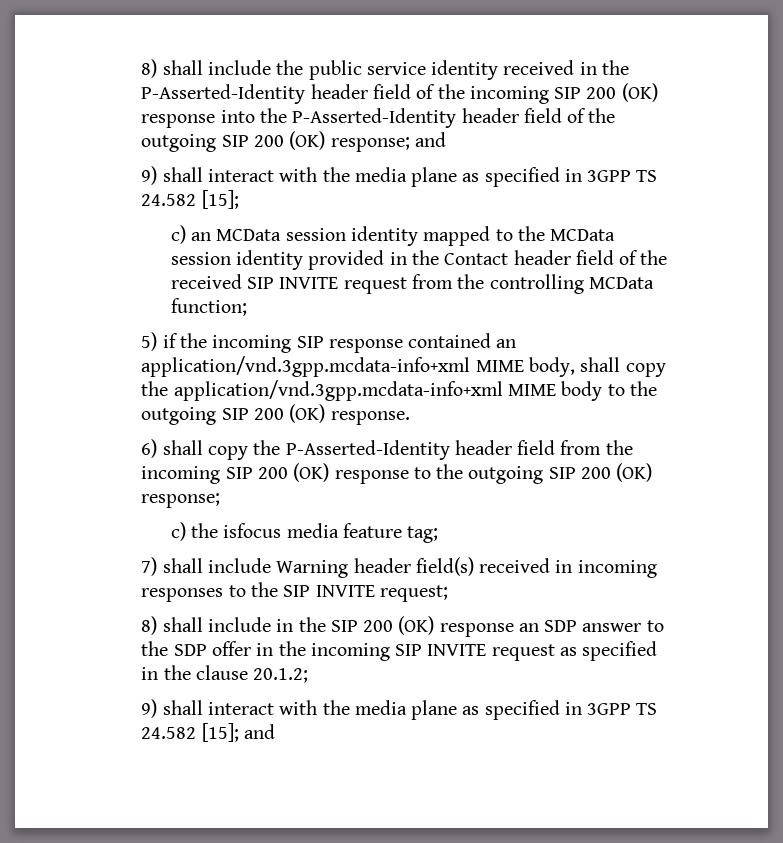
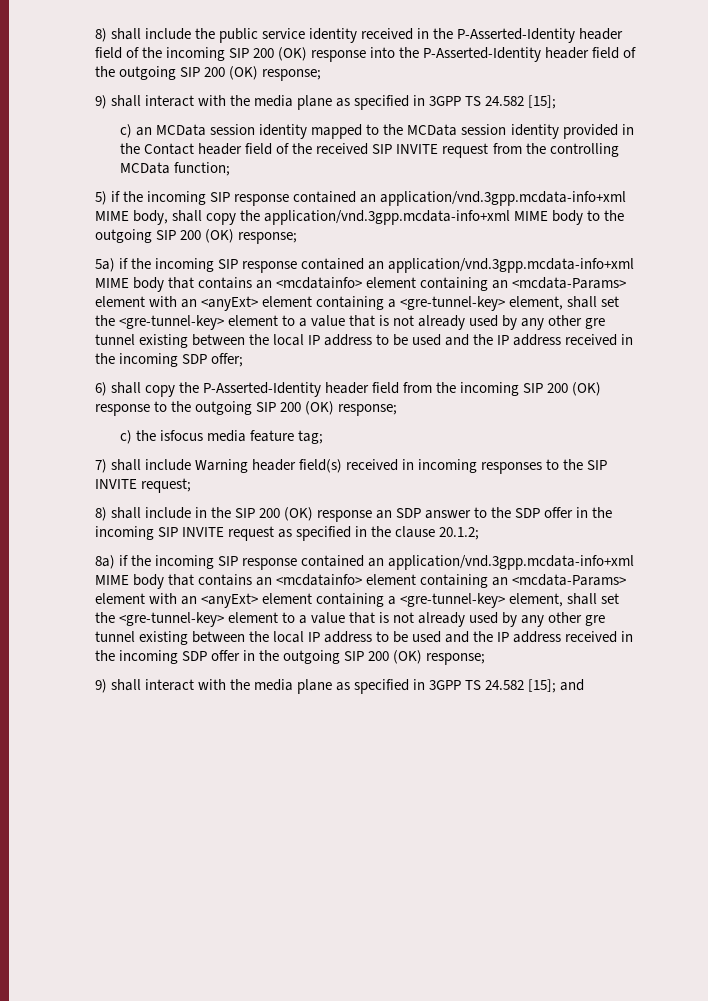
[414,132,446,147] and -> (321, 75) none
[330,411,410,425] response. -> [237,232,297,244] [94,258,634,273] [94,277,626,292] [94,296,620,311] [94,315,606,330] [94,334,634,348] [94,353,243,367] response; // 5a) if the incoming SIP response contained an application/vnd.3gpp.mcdata-info+xml MIME body that contains an <mcdatainfo> element containing an <mcdata-Params> element with an <anyExt> element containing a <gre-tunnel-key> element, shall set the <gre-tunnel-key> element to a value that is not already used by any other gre tunnel existing between the local IP address to be used and the IP address received in the incoming SDP offer;
(309, 675) none -> [94,555,634,570] [94,574,626,589] [94,593,620,608] [94,612,606,627] [94,631,634,645] [94,650,486,665] // 8a) if the incoming SIP response contained an application/vnd.3gpp.mcdata-info+xml MIME body that contains an <mcdatainfo> element containing an <mcdata-Params> element with an <anyExt> element containing a <gre-tunnel-key> element, shall set the <gre-tunnel-key> element to a value that is not already used by any other gre tunnel existing between the local IP address to be used and the IP address received in the incoming SDP offer in the outgoing SIP 200 (OK) response;

